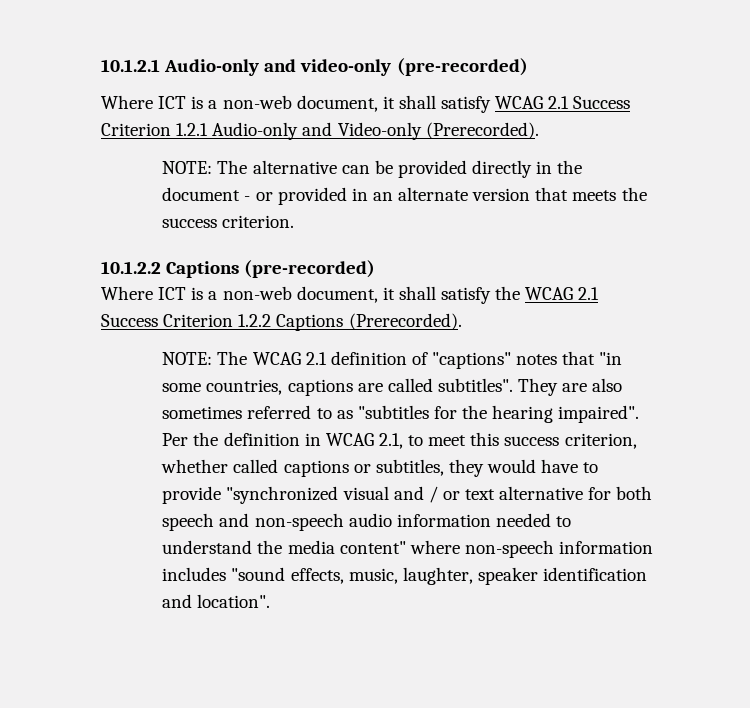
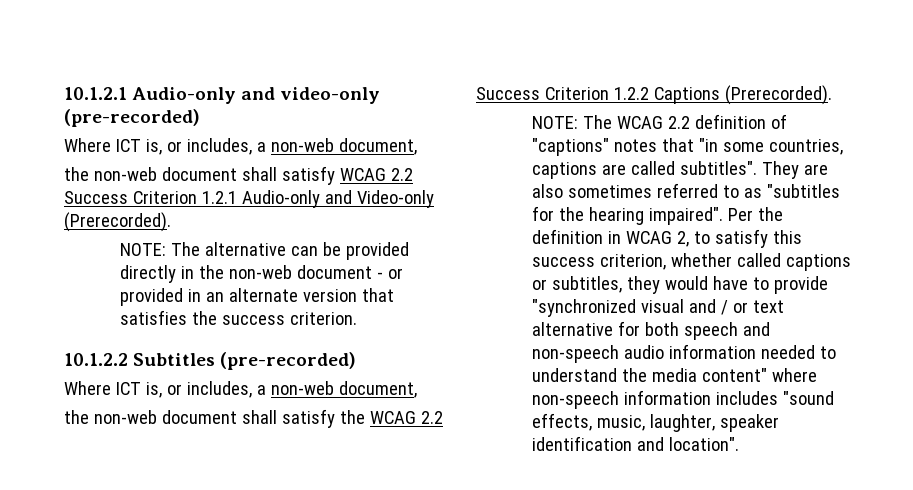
[191,95,395,112] is a non-web document, it -> [145,138,417,155] [64,167,237,181] is, or includes, a non-web document, // the non-web document
[548,96,570,109] 2.1 -> [390,168,413,181] 2.2
(583, 167) none -> [228,265,292,279] non-web
[572,190,617,201] meets -> [119,310,187,325] satisfies
[166,260,376,278] [101,286,395,303] Captions (pre-recorded) // Where ICT is a non-web document, it -> [133,352,357,370] [64,381,417,398] [64,410,237,424] Subtitles (pre-recorded) // Where ICT is, or includes, a non-web document, // the non-web document
[578,287,600,300] 2.1 -> [420,411,443,424] 2.2
[305,352,327,365] 2.1 -> [667,116,690,129] 2.2
[378,433,467,449] 2.1, to meet -> [676,229,768,248] 2, to satisfy

